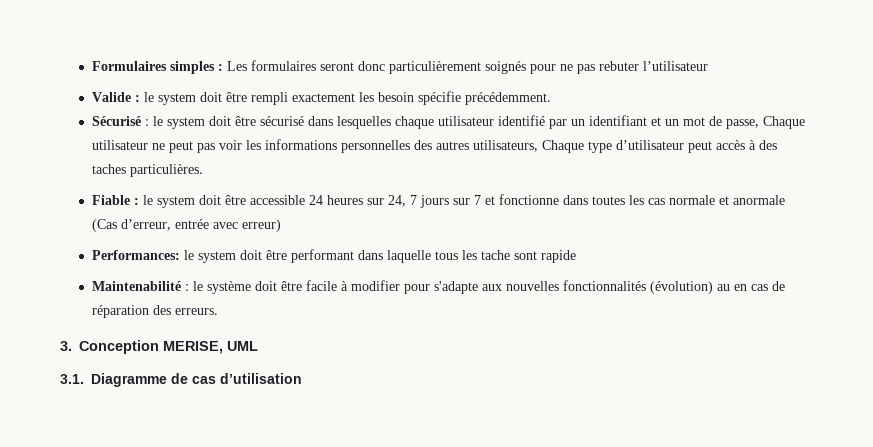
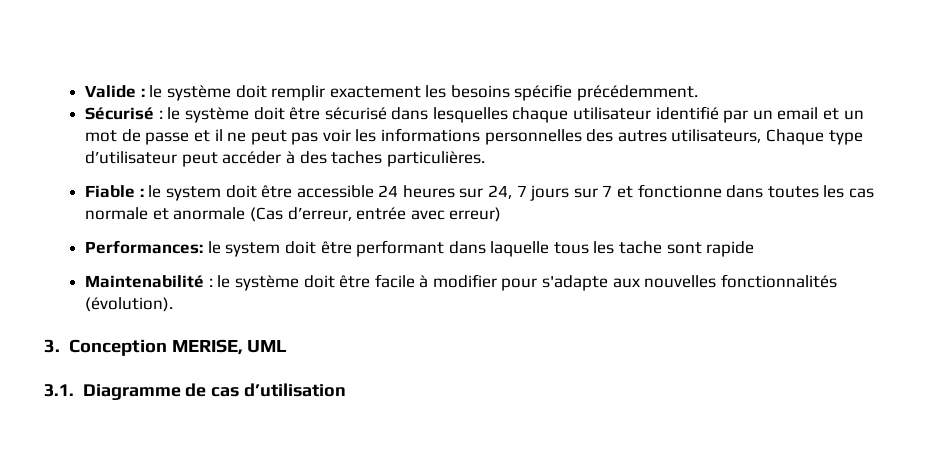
[92,60,709,74] [92,92,289,105] Formulaires simples : Les formulaires seront donc particulièrement soignés pour ne pas rebuter l’utilisateur // Valide : le system doit être rempli -> [85,85,326,101] Valide : le système doit remplir
[378,92,415,102] besoin -> [450,85,510,98] besoins
[167,117,206,129] system -> [184,107,249,123] système
[589,115,648,126] identifiant -> [777,107,819,120] email
[726,116,806,129] [92,140,149,150] passe, Chaque utilisateur -> [145,129,223,145] passe et il
[716,140,746,150] accès -> [222,151,282,164] accéder
[650,281,786,294] [92,305,219,318] (évolution) au en cas de réparation des erreurs. -> [85,297,174,312] (évolution).

